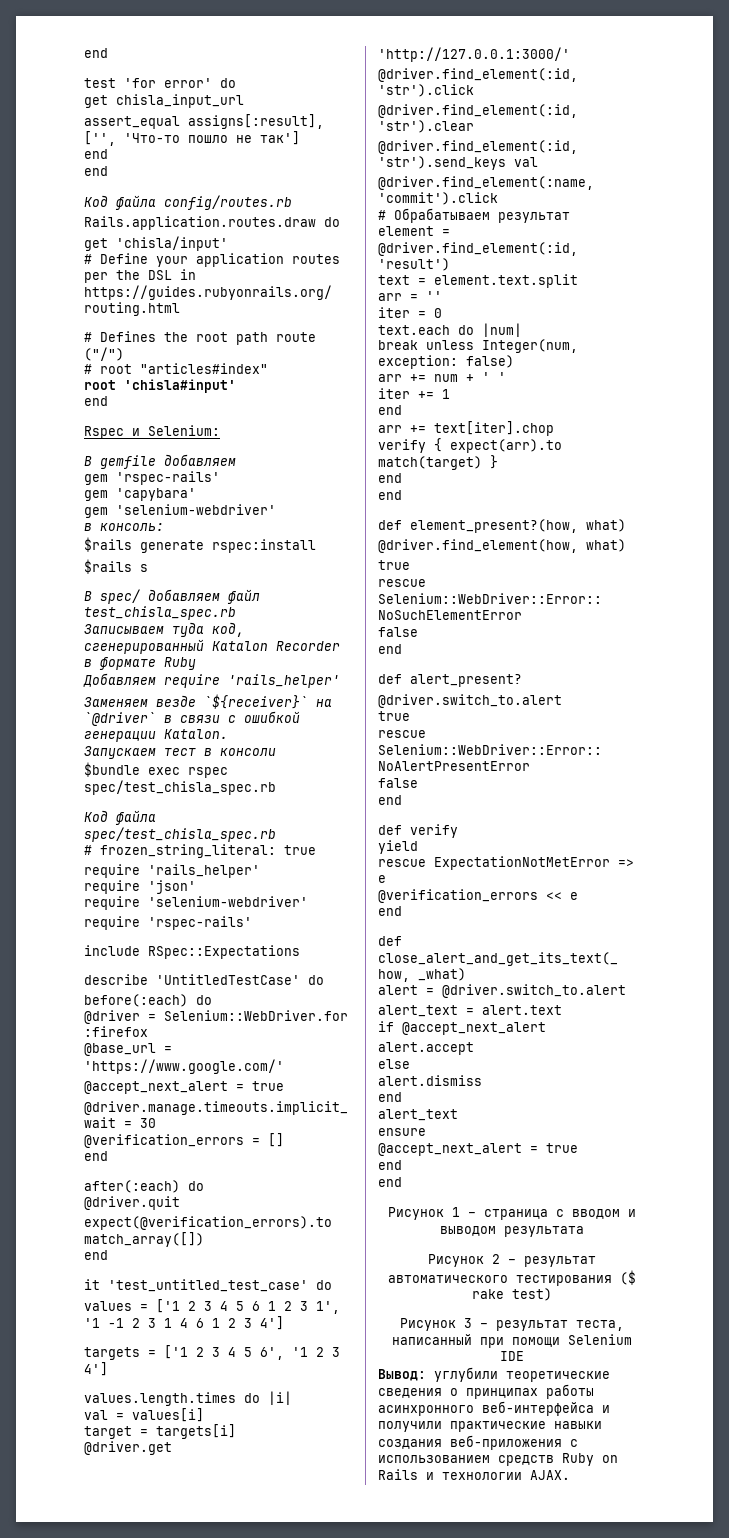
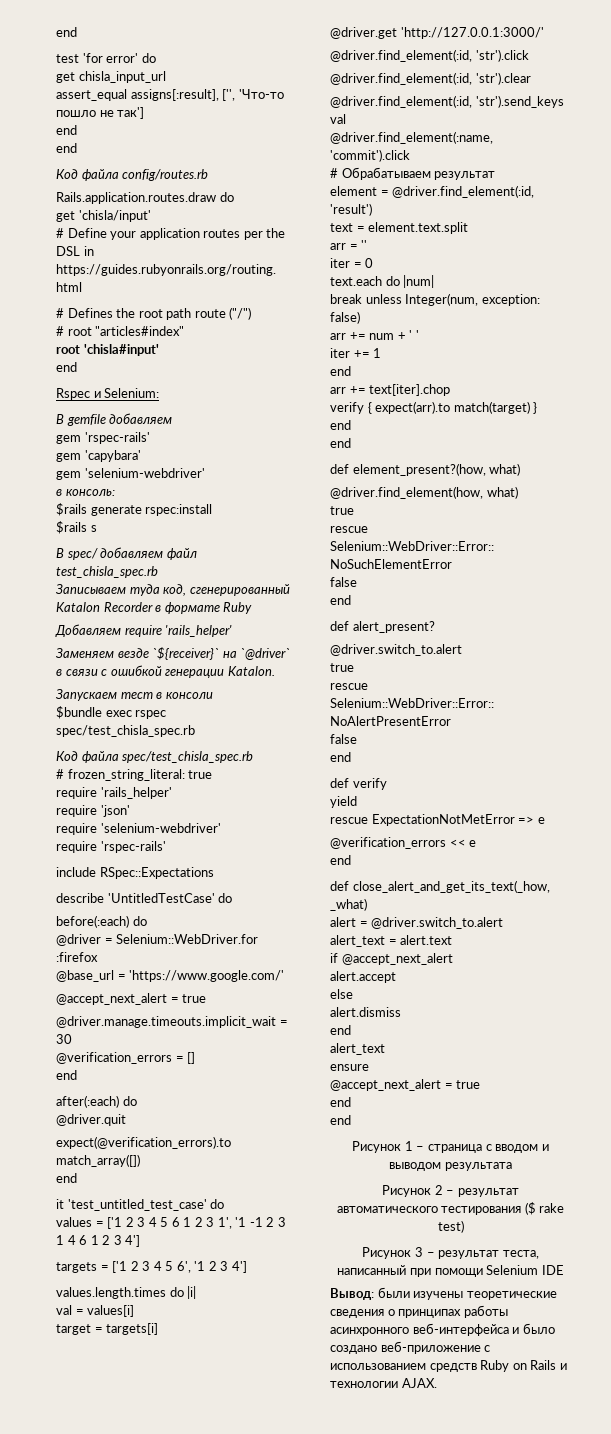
[434,1367,498,1382] углубили -> [377,1287,464,1300] были изучены
[378,1421,602,1432] [378,1435,562,1450] получили практические навыки создания веб-приложения -> [522,1323,555,1334] [330,1341,481,1354] было создано веб-приложение

